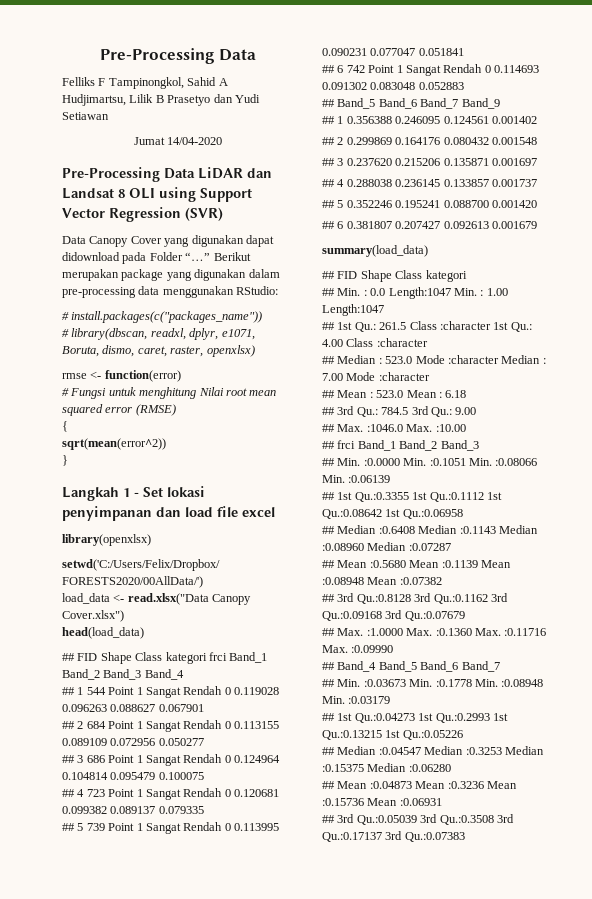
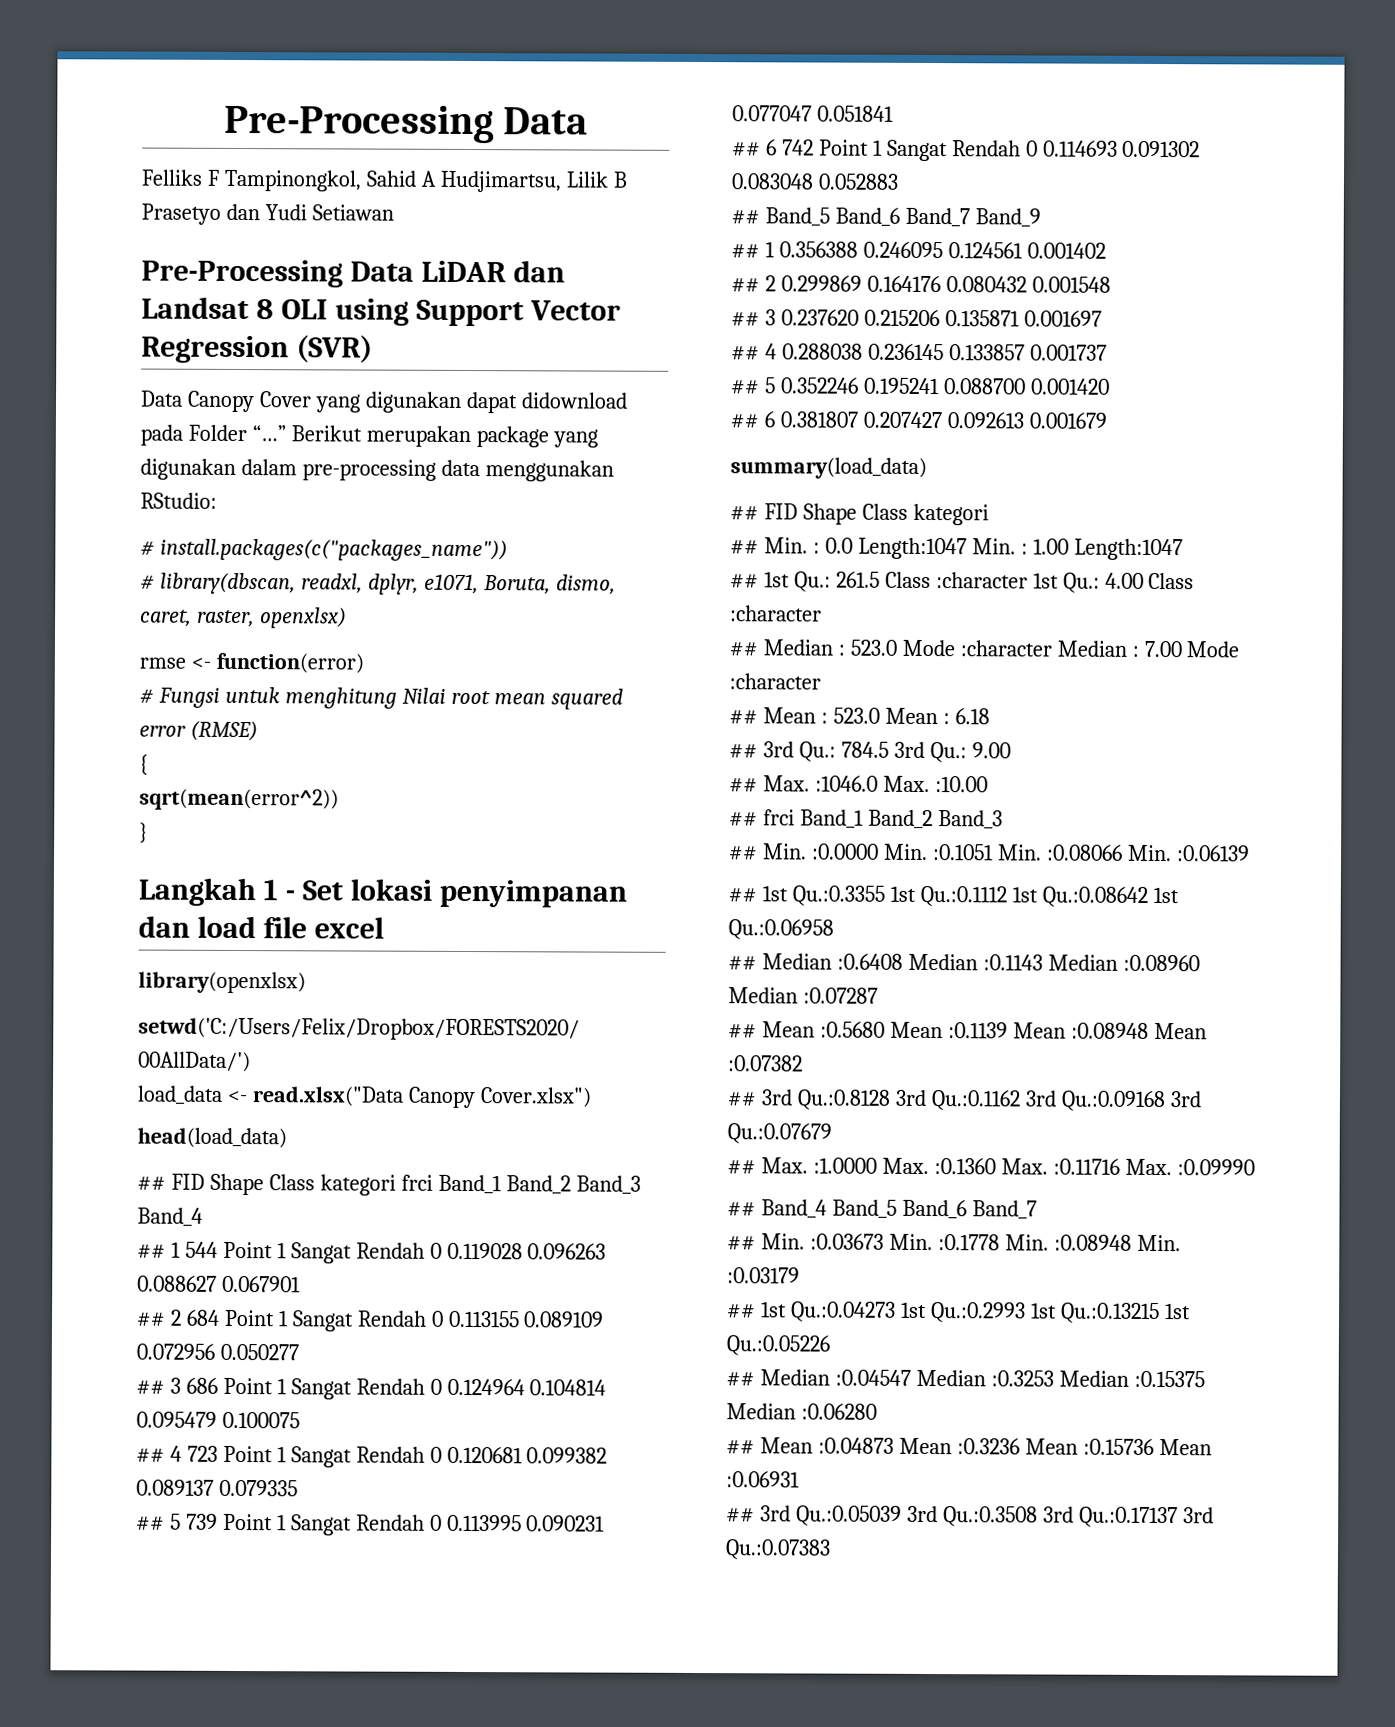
[133,137,223,145] // Jumat 14/04-2020 -> (394, 212) none

